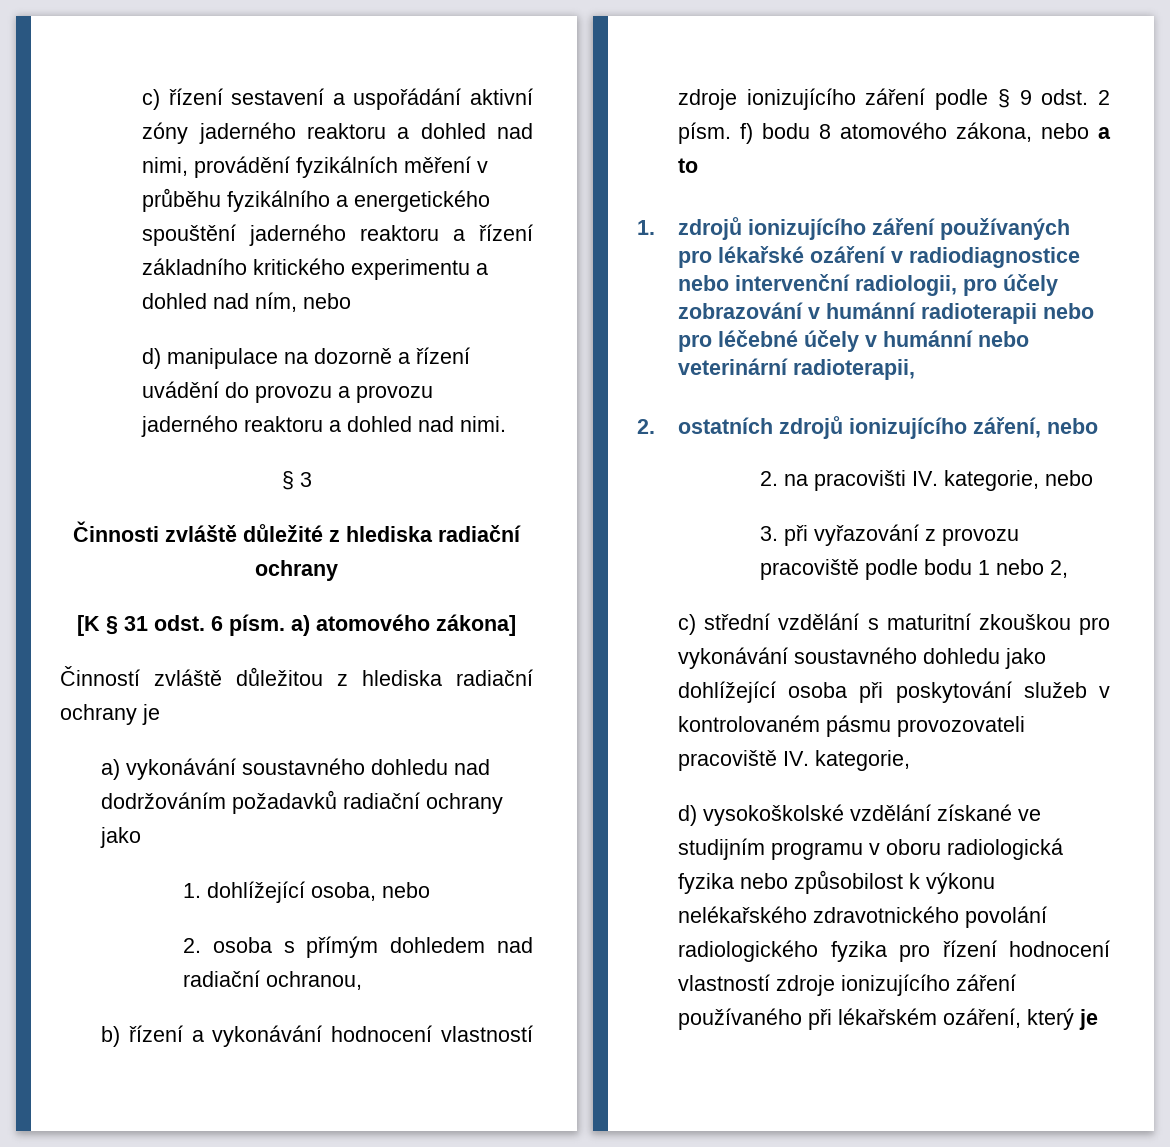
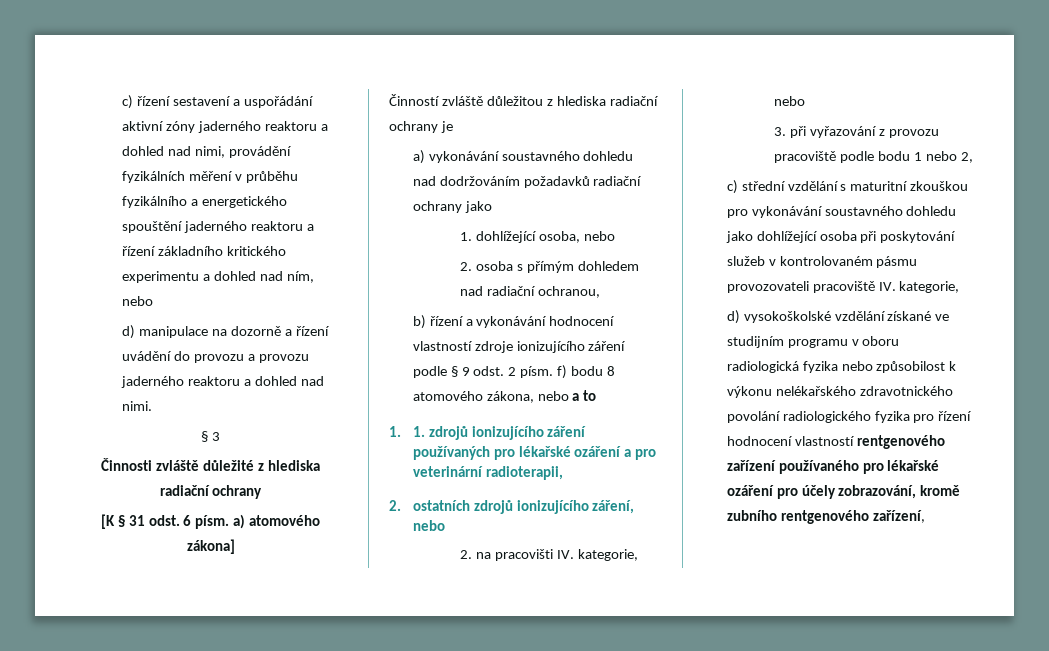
(655, 227) none -> [412,426,425,437] 1.
[891,247,1081,268] [678,274,1059,296] [678,302,1095,324] [678,330,1030,352] v radiodiagnostice nebo intervenční radiologii, pro účely zobrazování v humánní radioterapii nebo pro léčebné účely v humánní nebo -> [624,449,657,460] a pro
[776,974,1017,996] [678,1008,1099,1030] zdroje ionizujícího záření používaného při lékařském ozáření, který je -> [856,435,945,449] [726,460,940,474] [726,485,961,499] [726,510,925,524] rentgenového zařízení používaného pro lékařské ozáření pro účely zobrazování, kromě zubního rentgenového zařízení,

